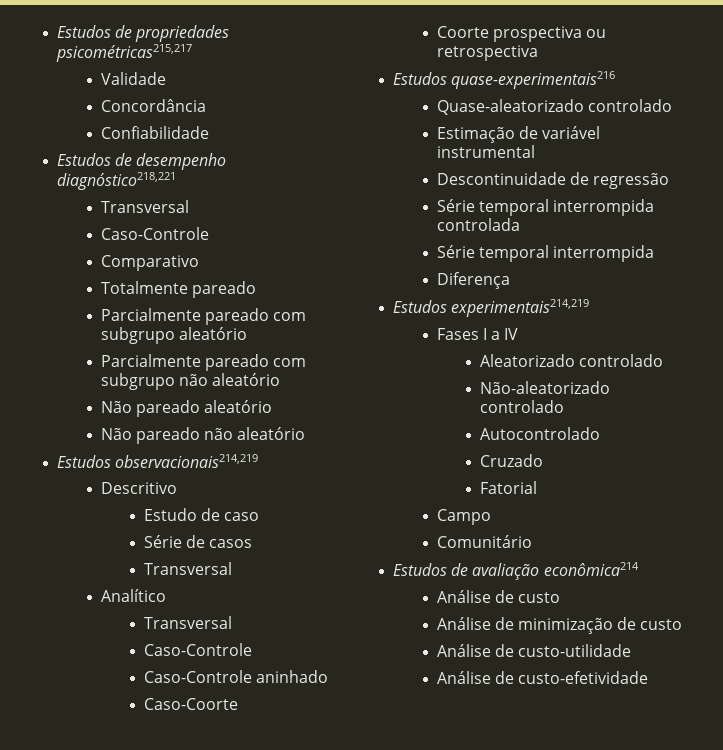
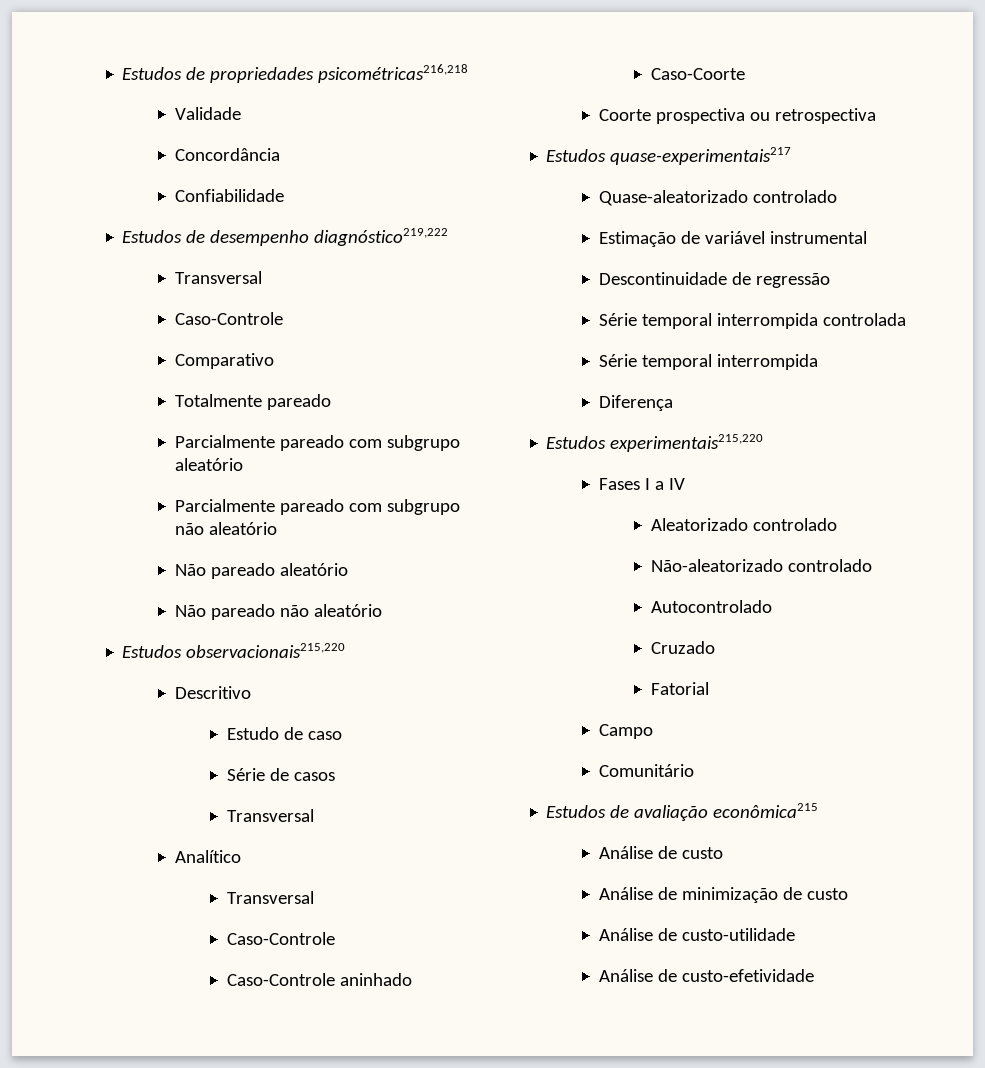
[56,44,193,62] psicométricas215,217 -> [318,64,469,83] psicométricas216,218
[57,172,177,190] diagnóstico218,221 -> [314,228,449,246] diagnóstico219,222
[115,454,259,468] observacionais214,219 -> [186,643,346,658] observacionais215,220
[451,71,616,89] quase-experimentais216 -> [610,147,792,165] quase-experimentais217
[451,299,590,317] experimentais214,219 -> [610,434,764,452] experimentais215,220
[543,562,639,576] econômica214 -> [713,803,819,818] econômica215

